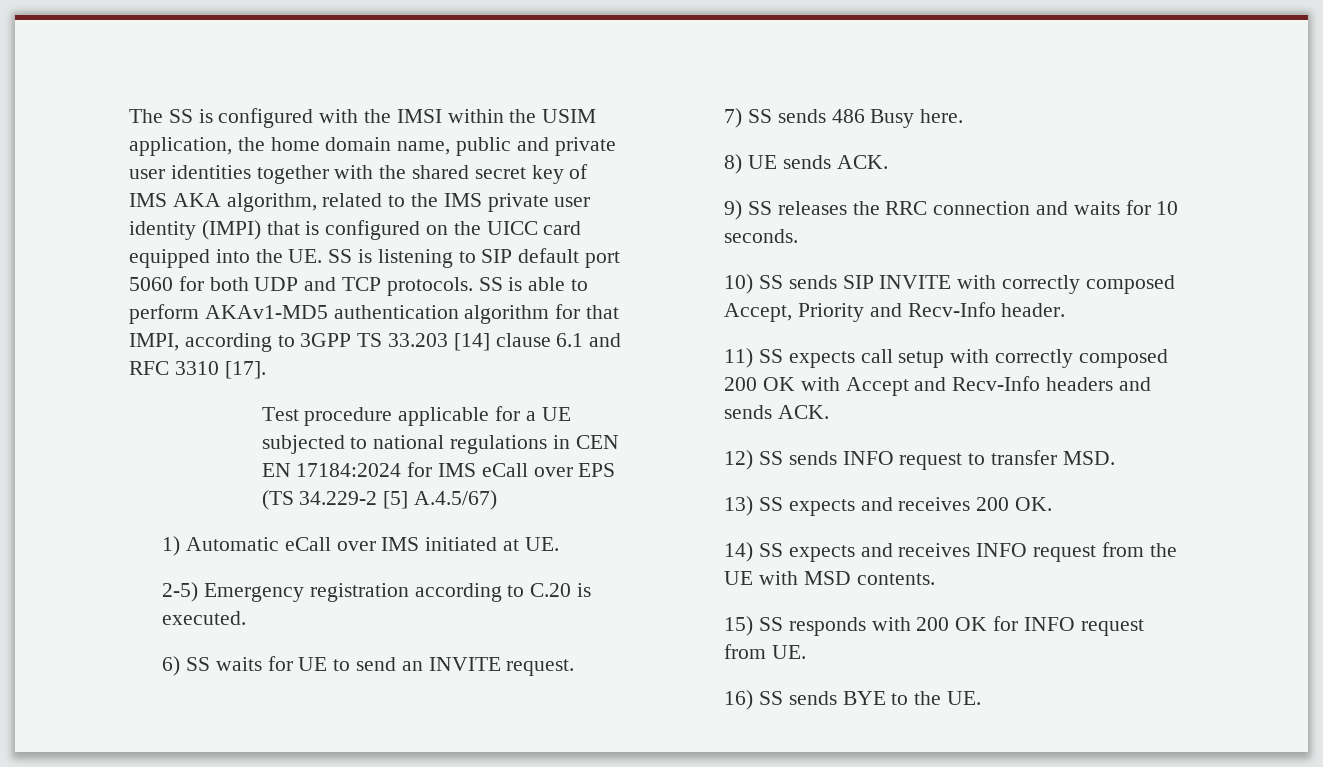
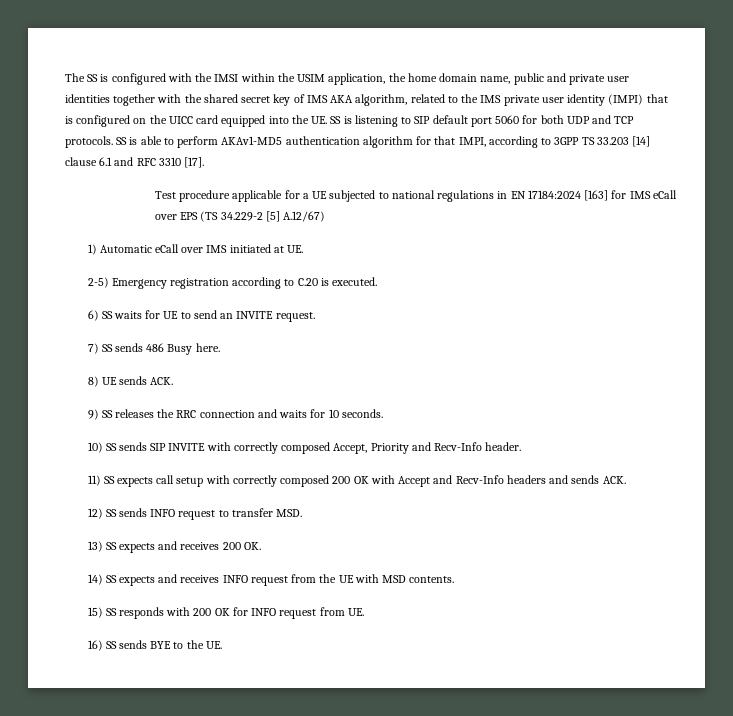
[575,435,619,449] CEN -> (508, 195) none
(402, 470) none -> [584,190,609,201] [163]
[414,490,498,510] A.4.5/67) -> [283,211,326,222] A.12/67)

